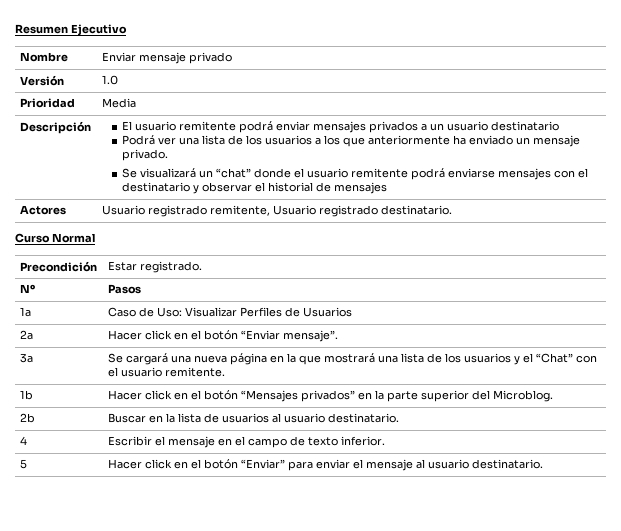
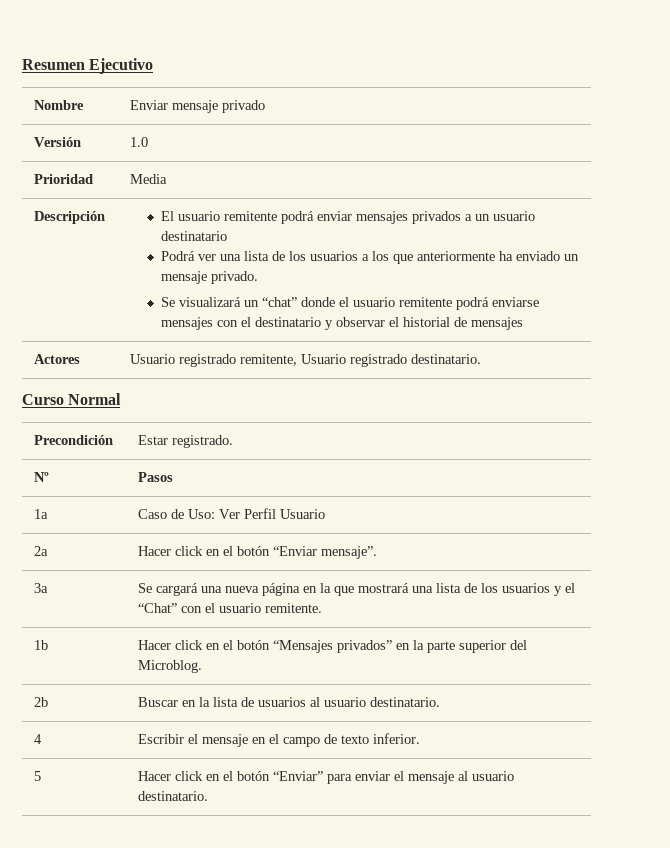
[185,307,353,317] Visualizar Perfiles de Usuarios -> [219,508,326,519] Ver Perfil Usuario

